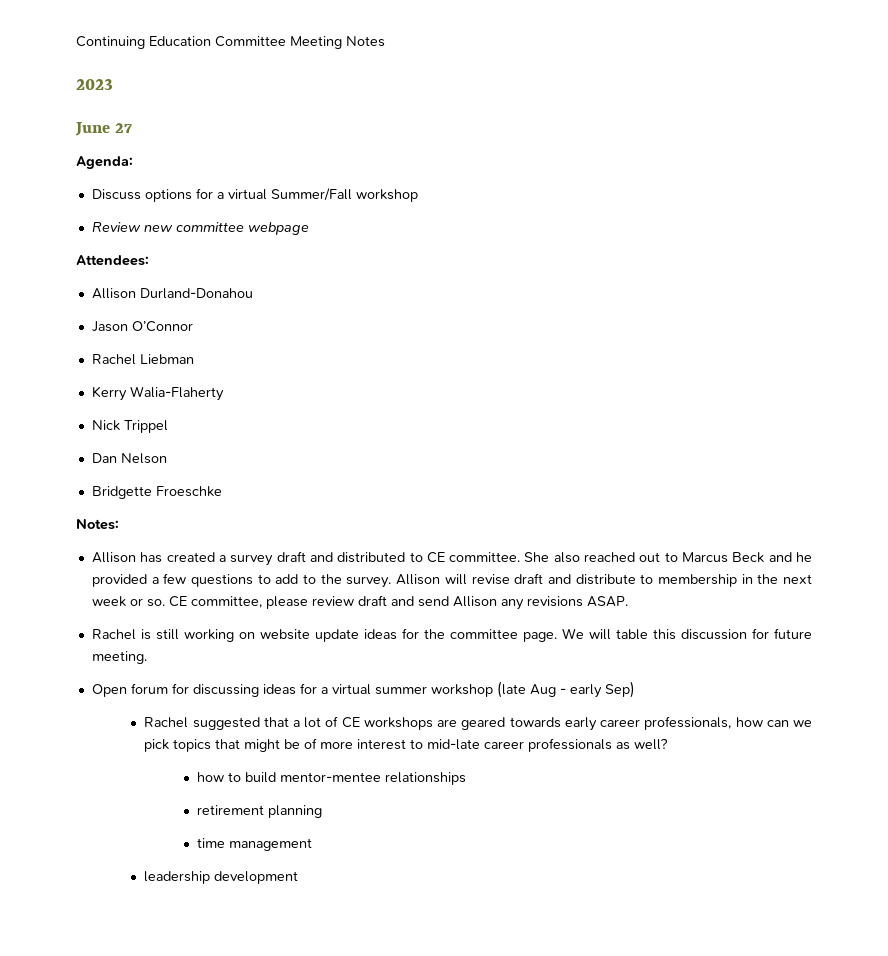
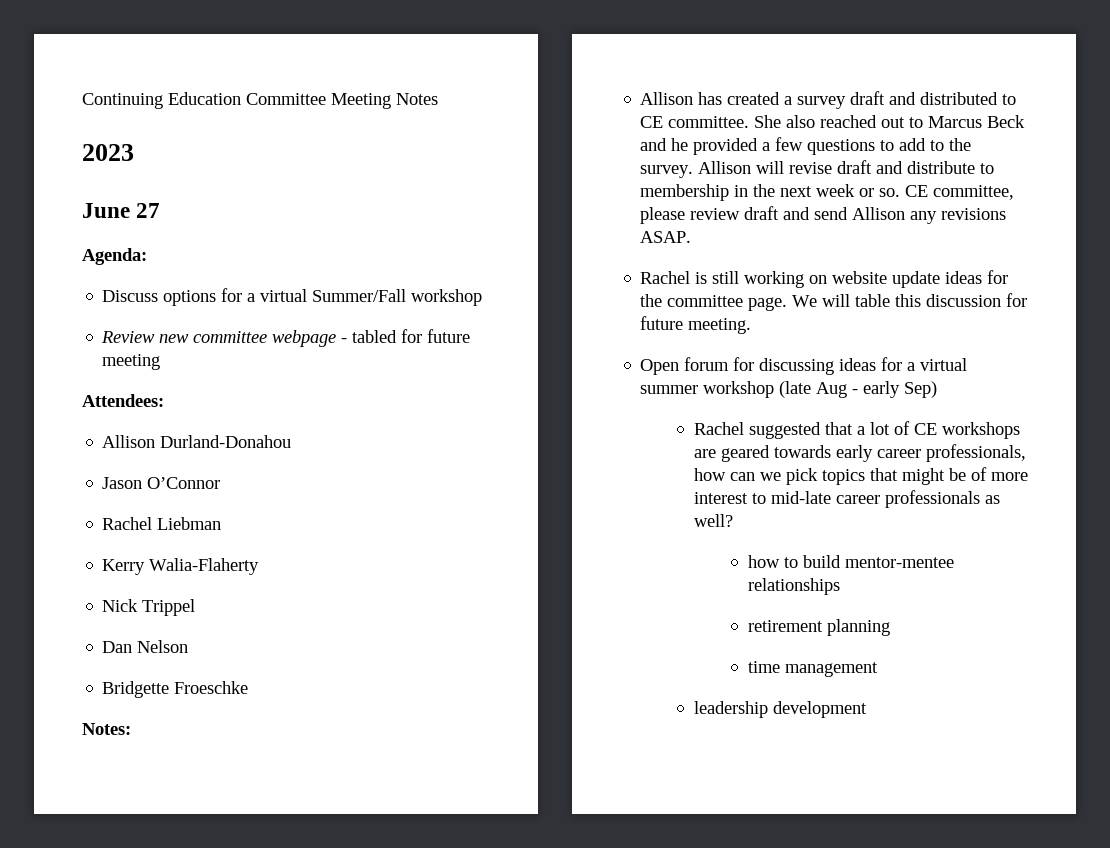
(309, 228) none -> [341,329,471,343] [102,354,161,370] - tabled for future meeting

